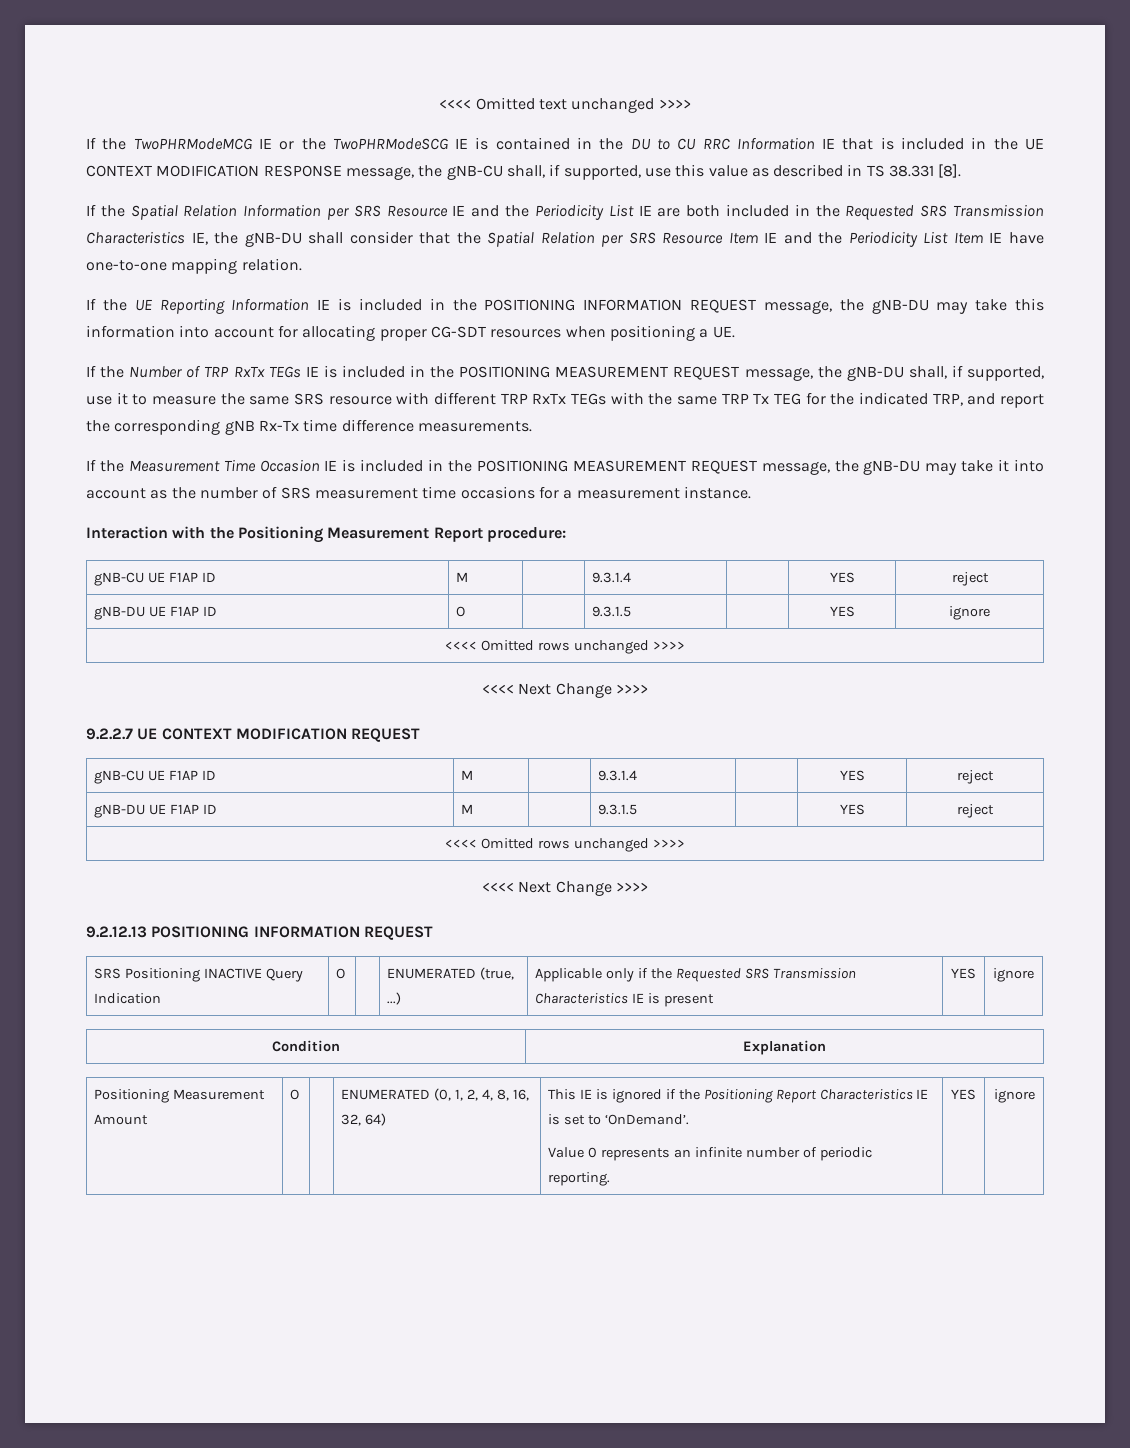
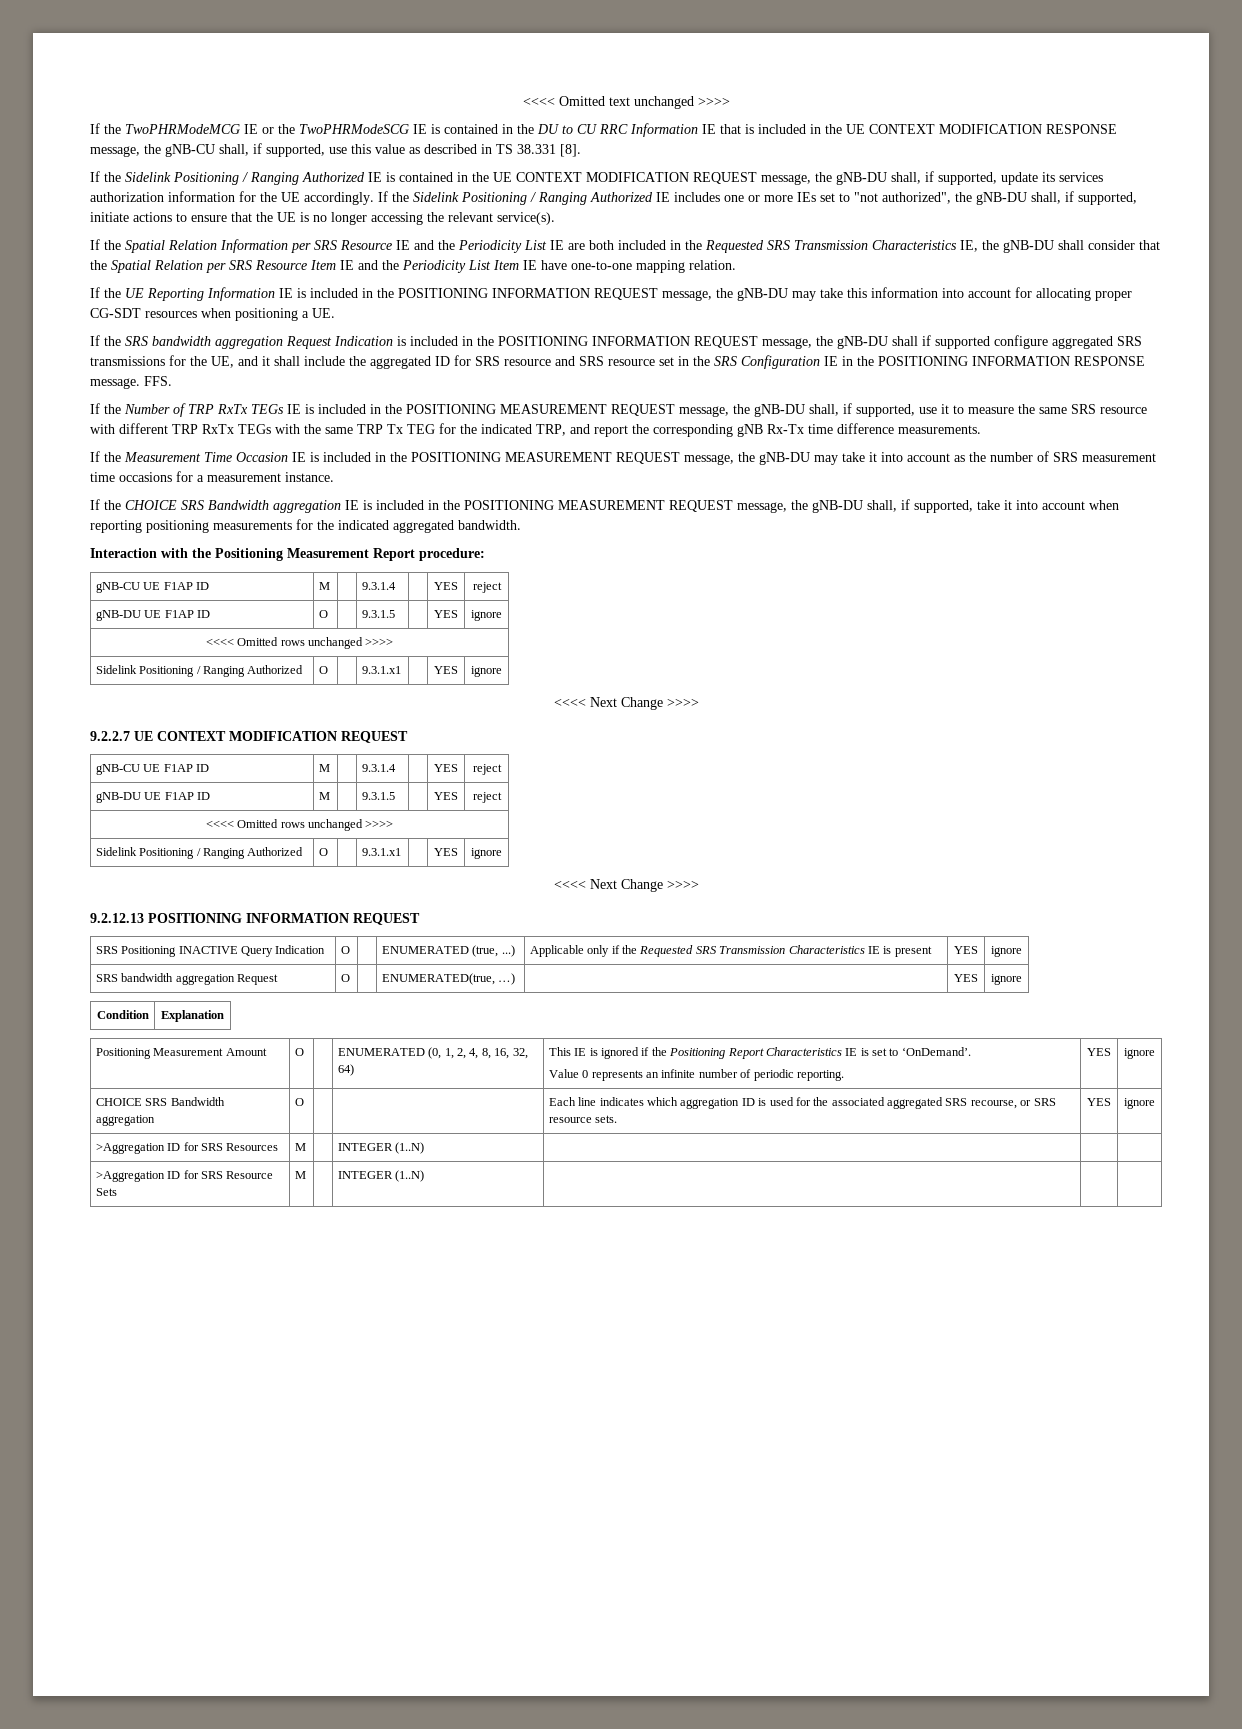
(962, 171) none -> [90,171,1103,185] [90,191,1137,205] [90,212,555,225] // If the Sidelink Positioning / Ranging Authorized IE is contained in the UE CONTEXT MODIFICATION REQUEST message, the gNB-DU shall, if supported, update its services authorization information for the UE accordingly. If the Sidelink Positioning / Ranging Authorized IE includes one or more IEs set to "not authorized", the gNB-DU shall, if supported, initiate actions to ensure that the UE is no longer accessing the relevant service(s).
(735, 332) none -> [90,335,1142,349] [90,355,1145,369] [90,376,172,389] // If the SRS bandwidth aggregation Request Indication is included in the POSITIONING INFORMATION REQUEST message, the gNB-DU shall if supported configure aggregated SRS transmissions for the UE, and it shall include the aggregated ID for SRS resource and SRS resource set in the SRS Configuration IE in the POSITIONING INFORMATION RESPONSE message. FFS.
(751, 492) none -> [90,499,1119,513] [90,519,521,533] // If the CHOICE SRS Bandwidth aggregation IE is included in the POSITIONING MEASUREMENT REQUEST message, the gNB-DU shall, if supported, take it into account when reporting positioning measurements for the indicated aggregated bandwidth.
(685, 645) none -> [95,665,304,677] [318,666,328,674] [361,666,401,674] [434,666,458,674] [471,666,502,677] // Sidelink Positioning / Ranging Authorized | O | | 9.3.1.x1 | | YES | ignore
(685, 843) none -> [95,847,304,859] [318,848,328,856] [361,848,401,856] [434,848,458,856] [471,848,502,859] // Sidelink Positioning / Ranging Authorized | O | | 9.3.1.x1 | | YES | ignore
(1034, 975) none -> [95,973,279,985] [340,974,350,982] [381,973,516,985] [954,974,978,982] [991,974,1022,985] // SRS bandwidth aggregation Request | O | | ENUMERATED(true, …) | | YES | ignore
(1035, 1096) none -> [95,1097,225,1106] [95,1115,155,1126] [294,1098,304,1106] [548,1097,1056,1109] [548,1115,618,1123] [1087,1098,1111,1106] [1124,1098,1155,1109] [95,1142,279,1154] [294,1143,306,1151] [337,1142,425,1154] [95,1170,274,1182] [95,1188,117,1196] [294,1171,306,1179] [337,1170,425,1182] // CHOICE SRS Bandwidth aggregation | O | | | Each line indicates which aggregation ID is used for the associated aggregated SRS recourse, or SRS resource sets. | YES | ignore // >Aggregation ID for SRS Resources | M | | INTEGER (1..N) | | | // >Aggregation ID for SRS Resource Sets | M | | INTEGER (1..N) | | |

